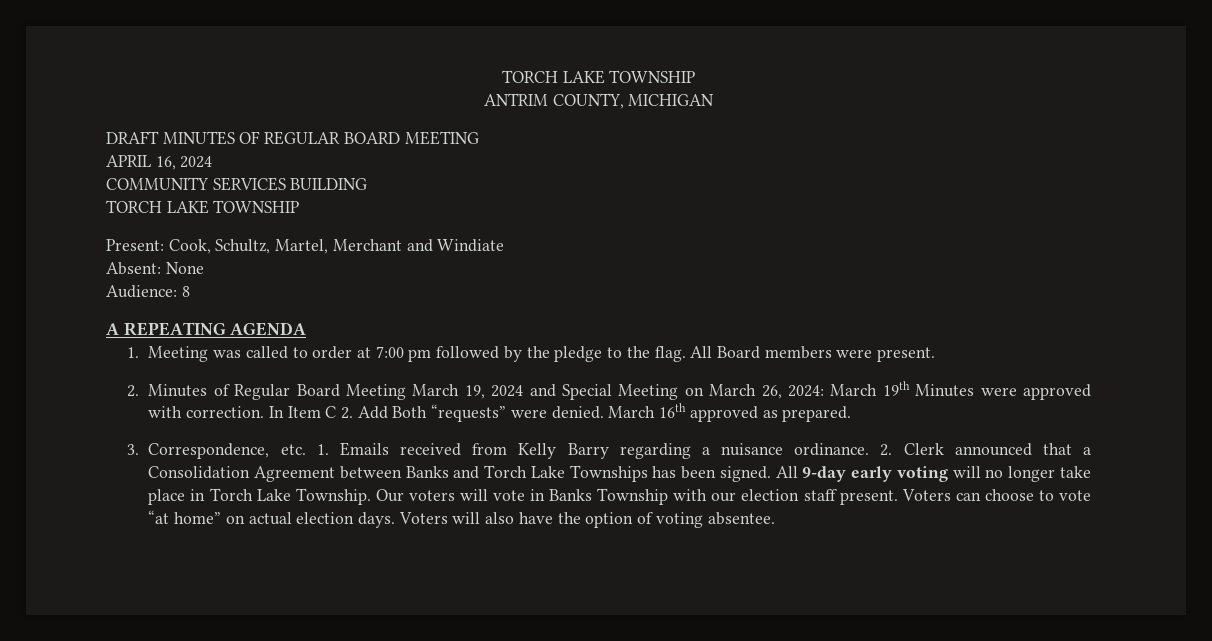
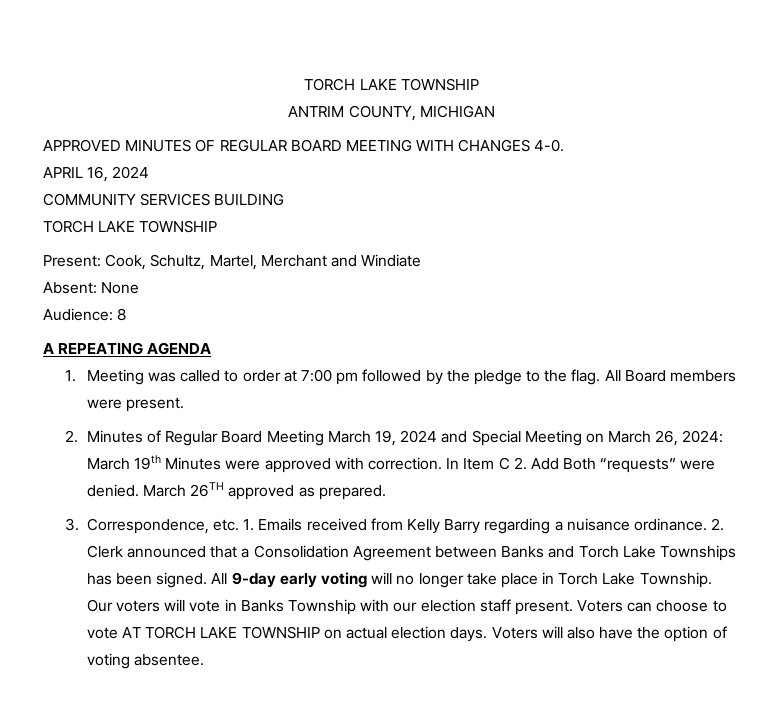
[106,131,159,144] DRAFT -> [43,139,121,152] APPROVED
(479, 138) none -> [416,139,565,152] WITH CHANGES 4-0.
[659,403,687,418] 16th -> [190,482,225,497] 26TH
[148,510,222,524] “at home” -> [122,626,320,639] AT TORCH LAKE TOWNSHIP

